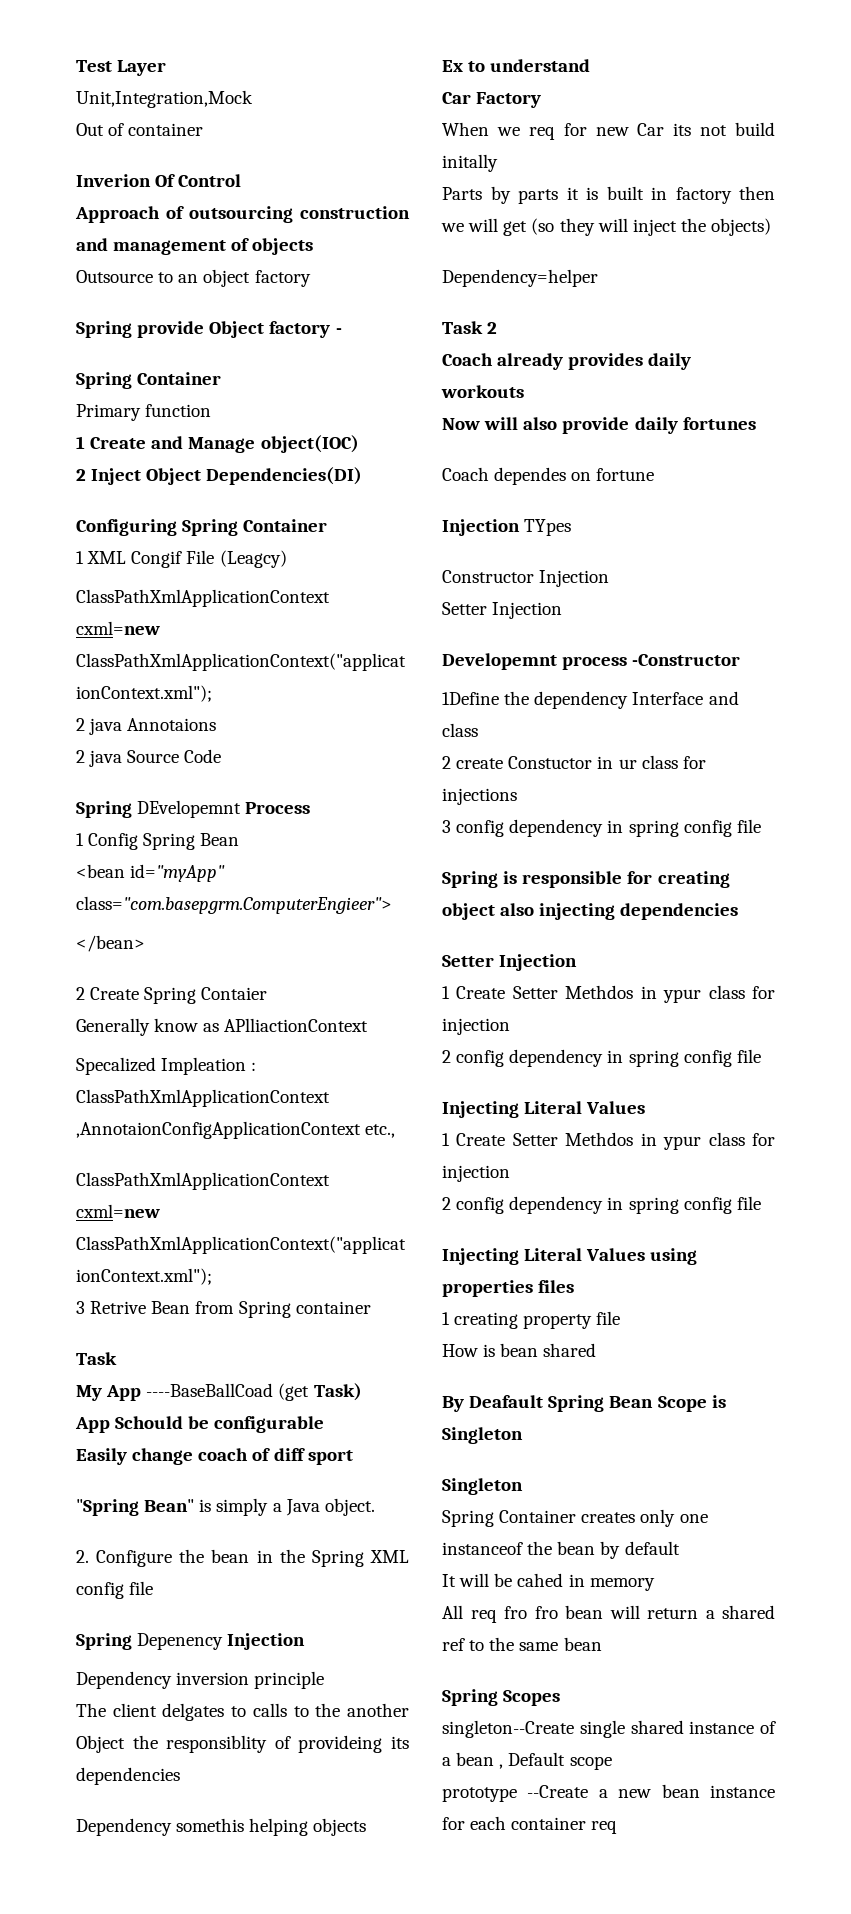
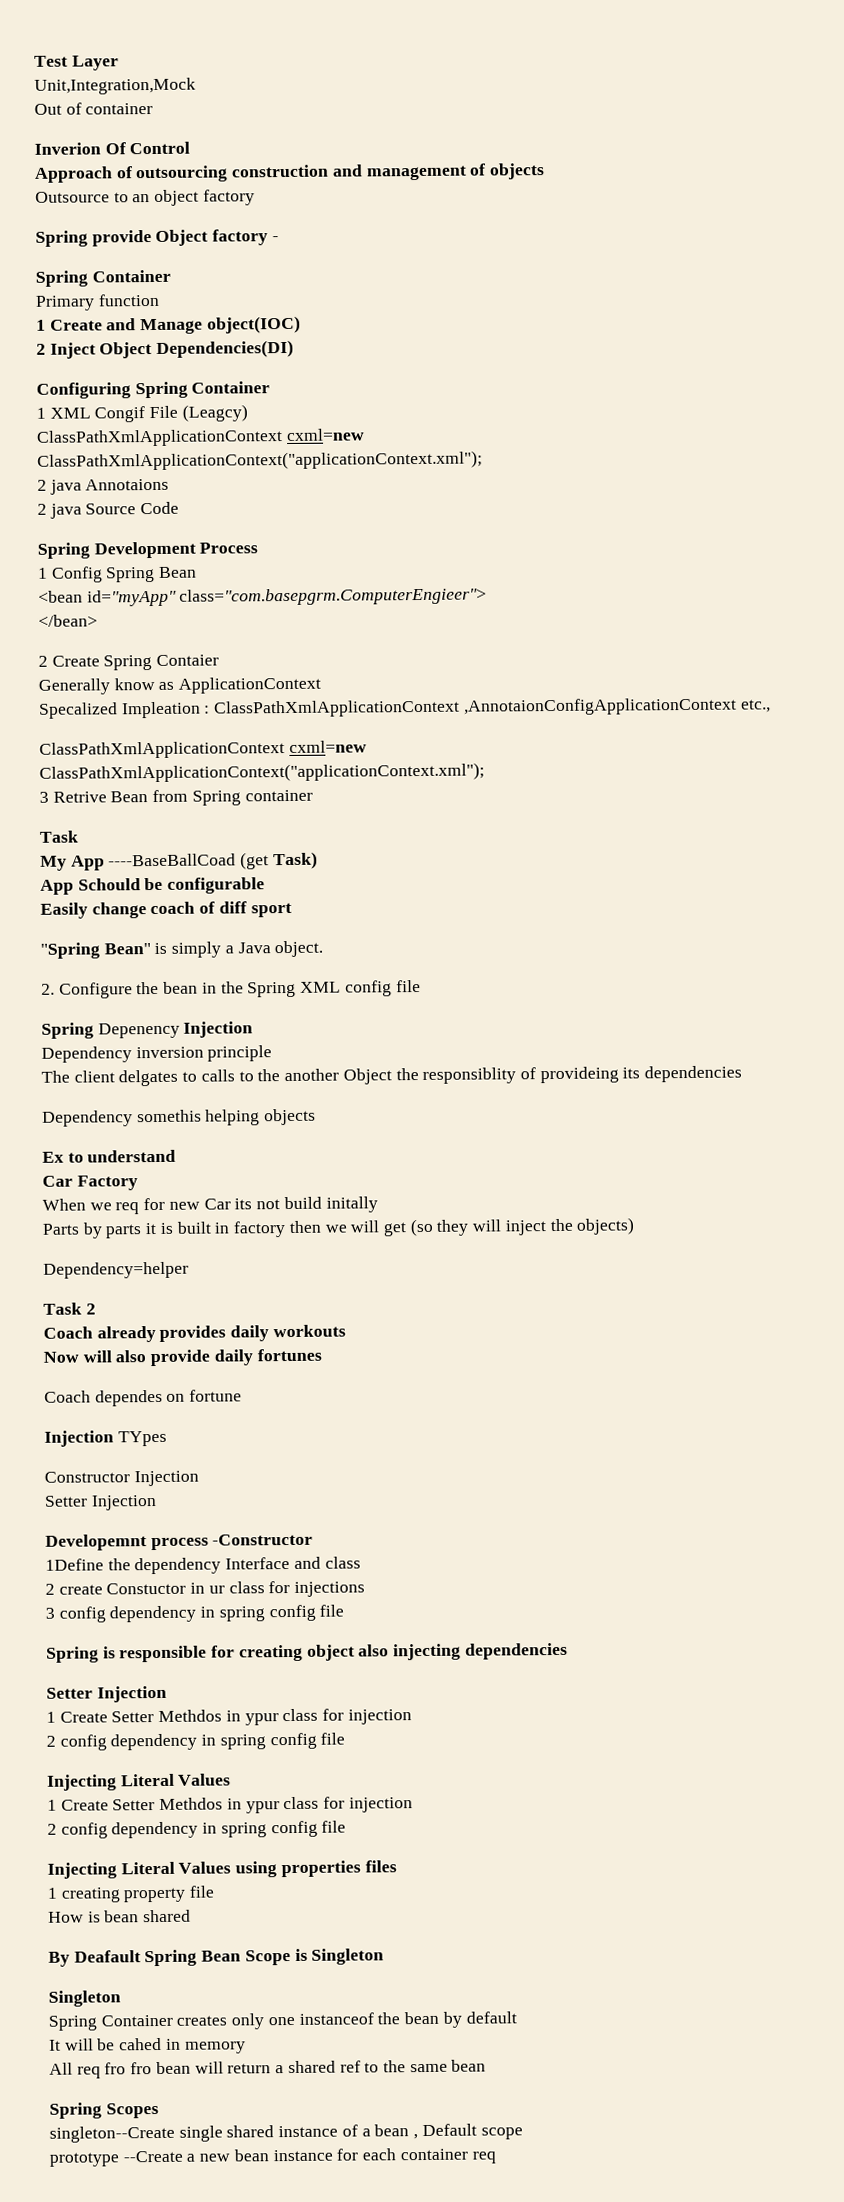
[137,800,242,818] DEvelopemnt -> [93,541,196,559] Development
[224,1018,369,1032] APlliactionContext -> [178,676,322,694] ApplicationContext

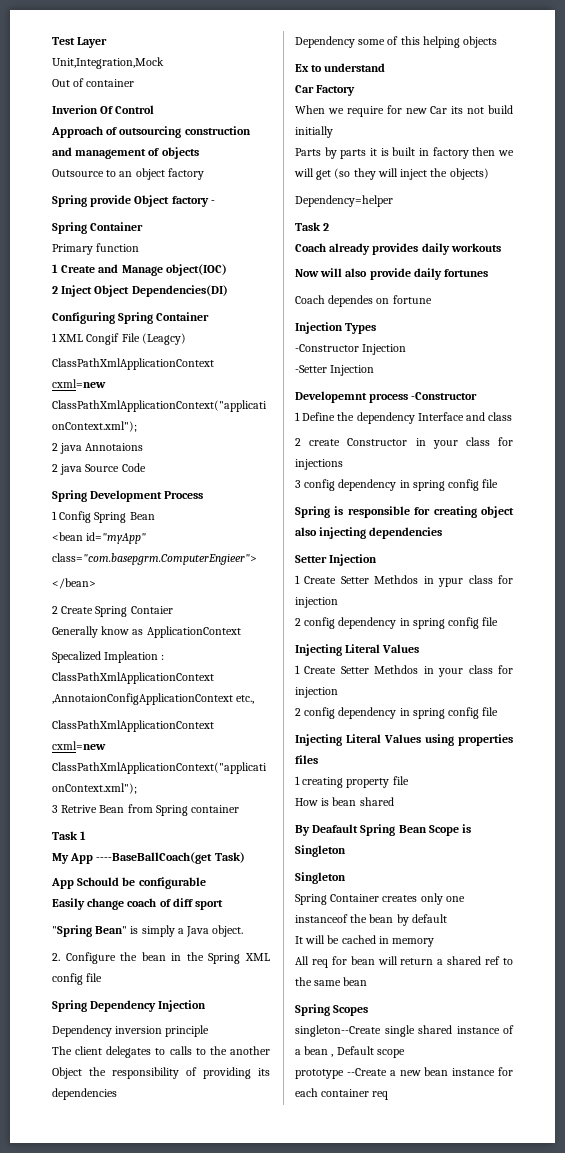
(79, 836) none -> [80,831,87,840] 1
[108,852,270,870] ----BaseBallCoad (get -> [96,852,213,864] ----BaseBallCoach(get
[97,1022,180,1039] Depenency -> [90,1000,157,1012] Dependency
[118,1069,179,1087] delgates -> [106,1046,152,1058] delegates
[422,1066,619,1084] responsiblity of provideing -> [112,1067,251,1079] responsibility of providing
[136,1109,202,1123] somethis -> [358,36,420,45] some of this
[115,1202,140,1215] req -> [346,106,384,117] require
[325,1196,378,1213] initally -> [295,126,333,138] initially
[117,1430,167,1447] [44,1470,199,1487] [44,1495,88,1507] TYpes // Constructor Injection // Setter -> [345,323,377,334] [295,344,407,355] [295,365,327,373] Types // -Constructor Injection // -Setter
[45,1558,104,1571] 1Define -> [295,412,336,421] 1 Define
[106,1582,225,1595] Constuctor in ur -> [347,438,458,449] Constructor in your
[245,1801,280,1814] ypur -> [438,668,464,677] your
[119,2037,163,2051] cahed -> [341,935,376,944] cached
[104,2062,153,2075] fro fro -> [331,956,347,965] for

